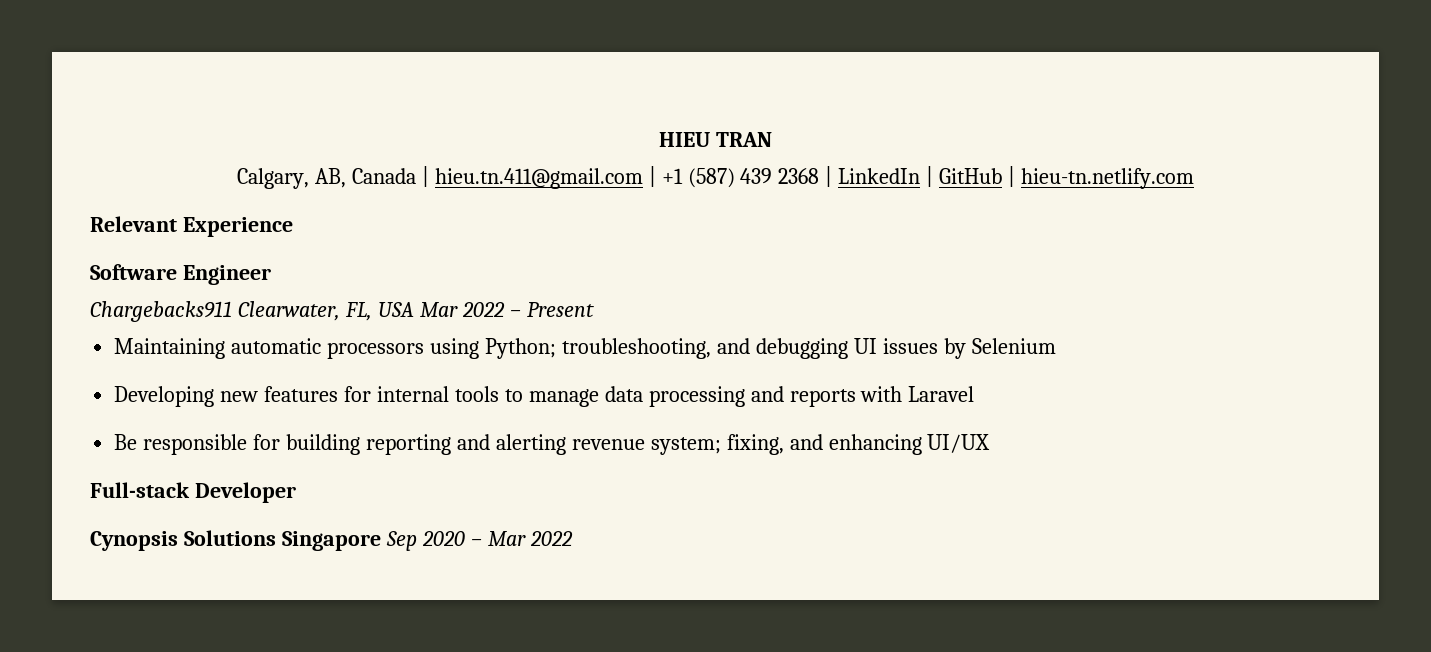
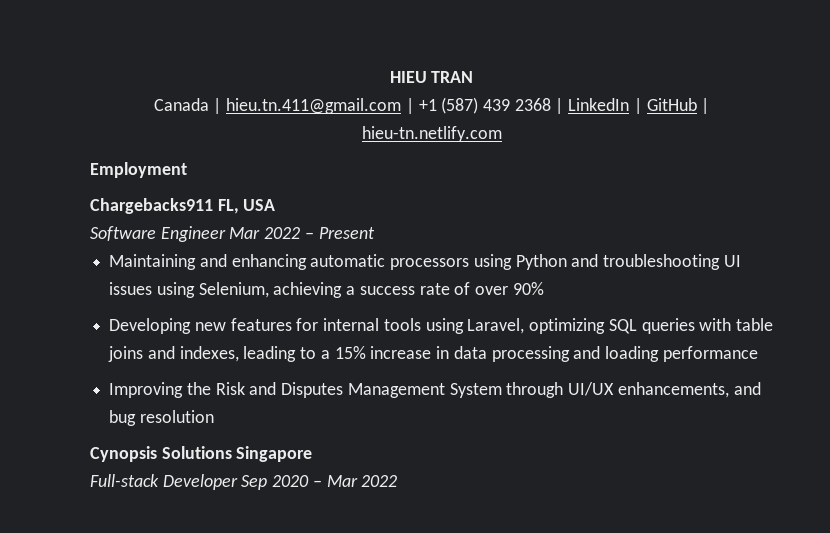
[236,168,346,189] Calgary, AB, -> (474, 77) none
[90,216,293,237] [90,264,271,285] [90,301,414,322] Relevant Experience // Software Engineer // Chargebacks911 Clearwater, FL, USA -> [90,162,187,178] [90,198,276,214] [90,226,226,242] Employment // Chargebacks911 FL, USA // Software Engineer
(226, 348) none -> [199,254,307,270] and enhancing
[484,338,1056,359] Python; troubleshooting, and debugging UI issues by Selenium -> [515,254,741,270] [109,282,544,298] Python and troubleshooting UI issues using Selenium, achieving a success rate of over 90%
[504,386,975,407] [114,434,991,455] [90,482,296,503] to manage data processing and reports with Laravel // Be responsible for building reporting and alerting revenue system; fixing, and enhancing UI/UX // Full-stack Developer -> [425,318,773,334] [108,346,758,362] [109,382,761,398] [109,410,214,426] using Laravel, optimizing SQL queries with table joins and indexes, leading to a 15% increase in data processing and loading performance // Improving the Risk and Disputes Management System through UI/UX enhancements, and bug resolution
(381, 541) none -> [90,474,238,490] // Full-stack Developer

